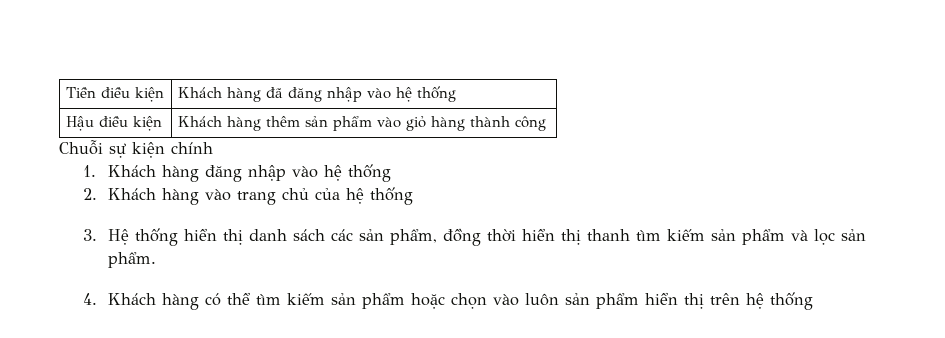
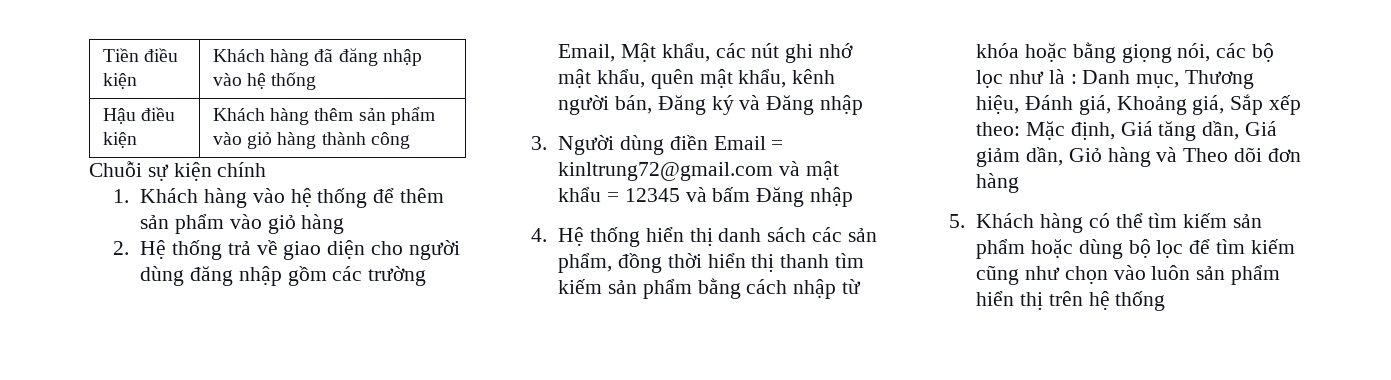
[204,164,391,182] [83,187,413,205] [83,229,98,241] đăng nhập vào hệ thống // 2. Khách hàng vào trang chủ của hệ thống // 3. -> [252,188,445,208] [140,214,345,234] [113,240,460,260] [140,266,427,286] [558,43,854,63] [558,69,836,89] [558,95,864,115] [531,135,784,155] [558,161,839,181] [558,187,854,207] [531,228,548,242] vào hệ thống để thêm sản phẩm vào giỏ hàng // 2. Hệ thống trả về giao diện cho người dùng đăng nhập gồm các trường Email, Mật khẩu, các nút ghi nhớ mật khẩu, quên mật khẩu, kênh người bán, Đăng ký và Đăng nhập // 3. Người dùng điền Email = kinltrung72@gmail.com và mật khẩu = 12345 và bấm Đăng nhập // 4.
[790,229,866,245] [107,252,156,268] [83,293,98,305] và lọc sản phẩm. // 4. -> [697,278,862,299] [976,42,1275,63] [976,69,1255,89] [976,94,1302,115] [976,121,1278,141] [976,147,1301,167] [976,173,1020,193] [949,214,966,228] bằng cách nhập từ khóa hoặc bằng giọng nói, các bộ lọc như là : Danh mục, Thương hiệu, Đánh giá, Khoảng giá, Sắp xếp theo: Mặc định, Giá tăng dần, Giá giảm dần, Giỏ hàng và Theo dõi đơn hàng // 5.
(445, 301) none -> [1078,239,1295,259] [976,265,1060,285] dùng bộ lọc để tìm kiếm cũng như

